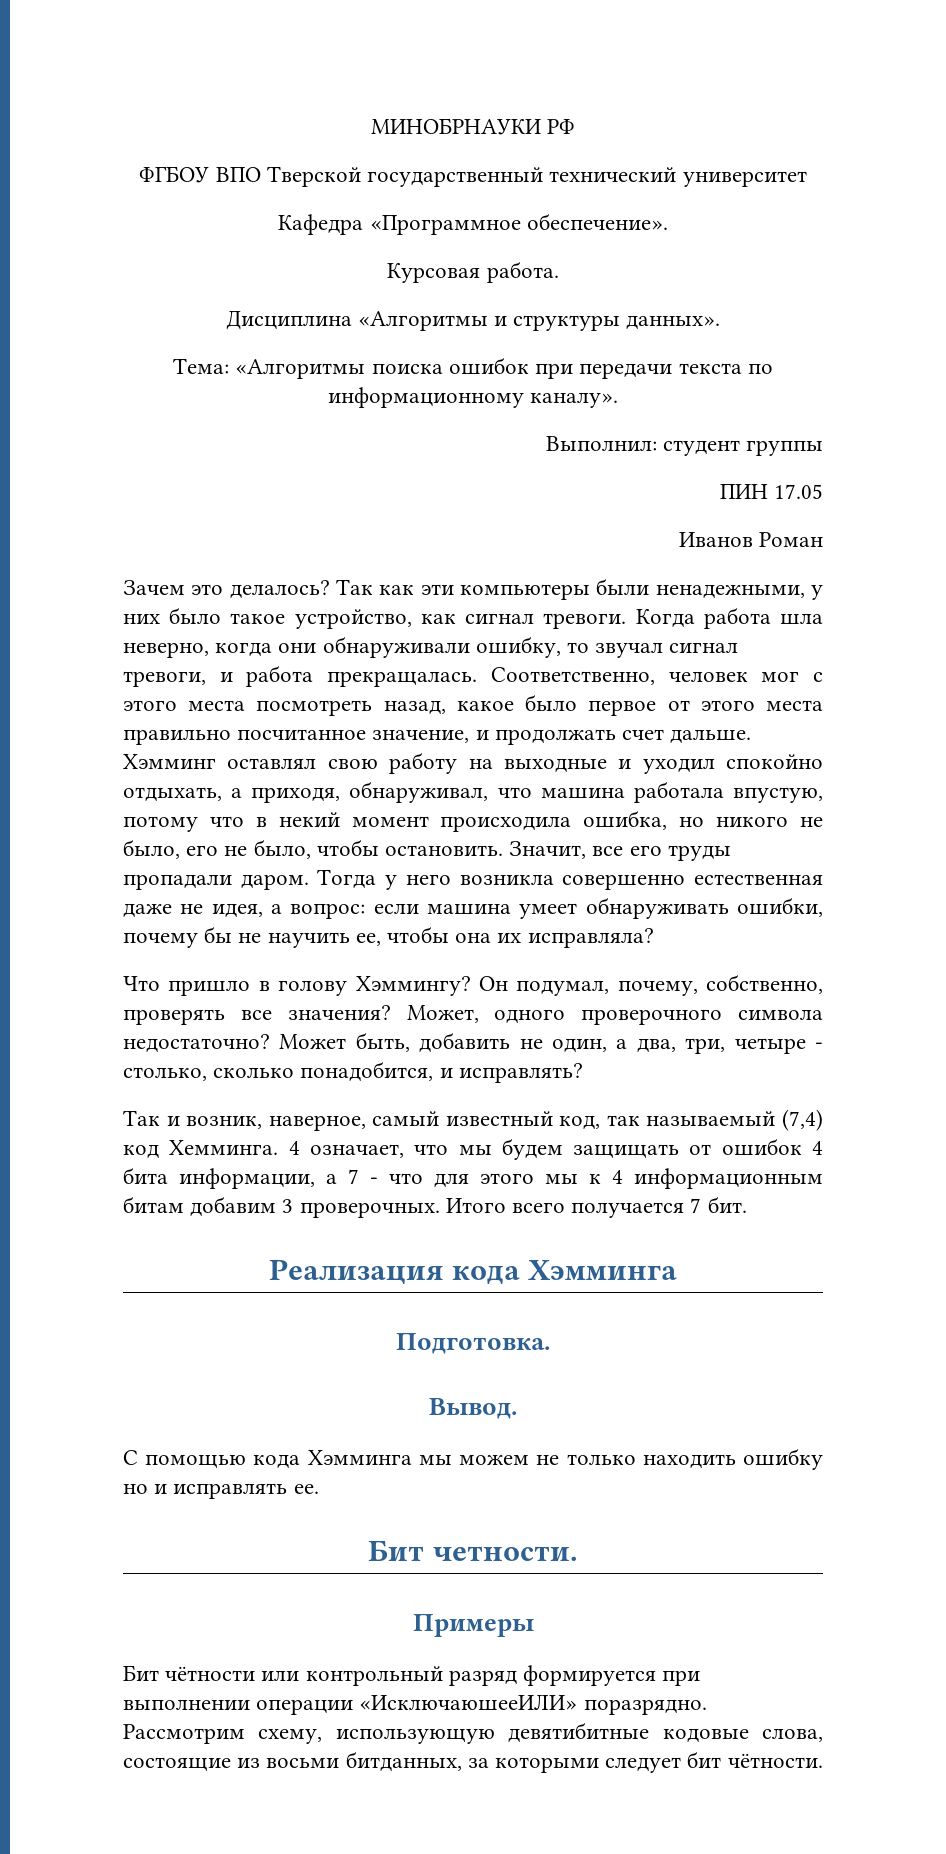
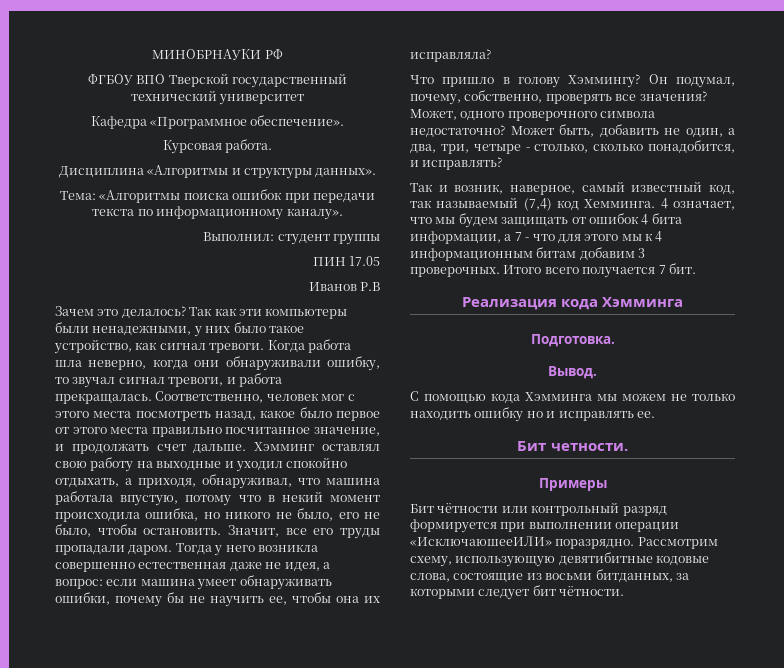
[759,532,823,547] Роман -> [360,282,380,291] Р.В

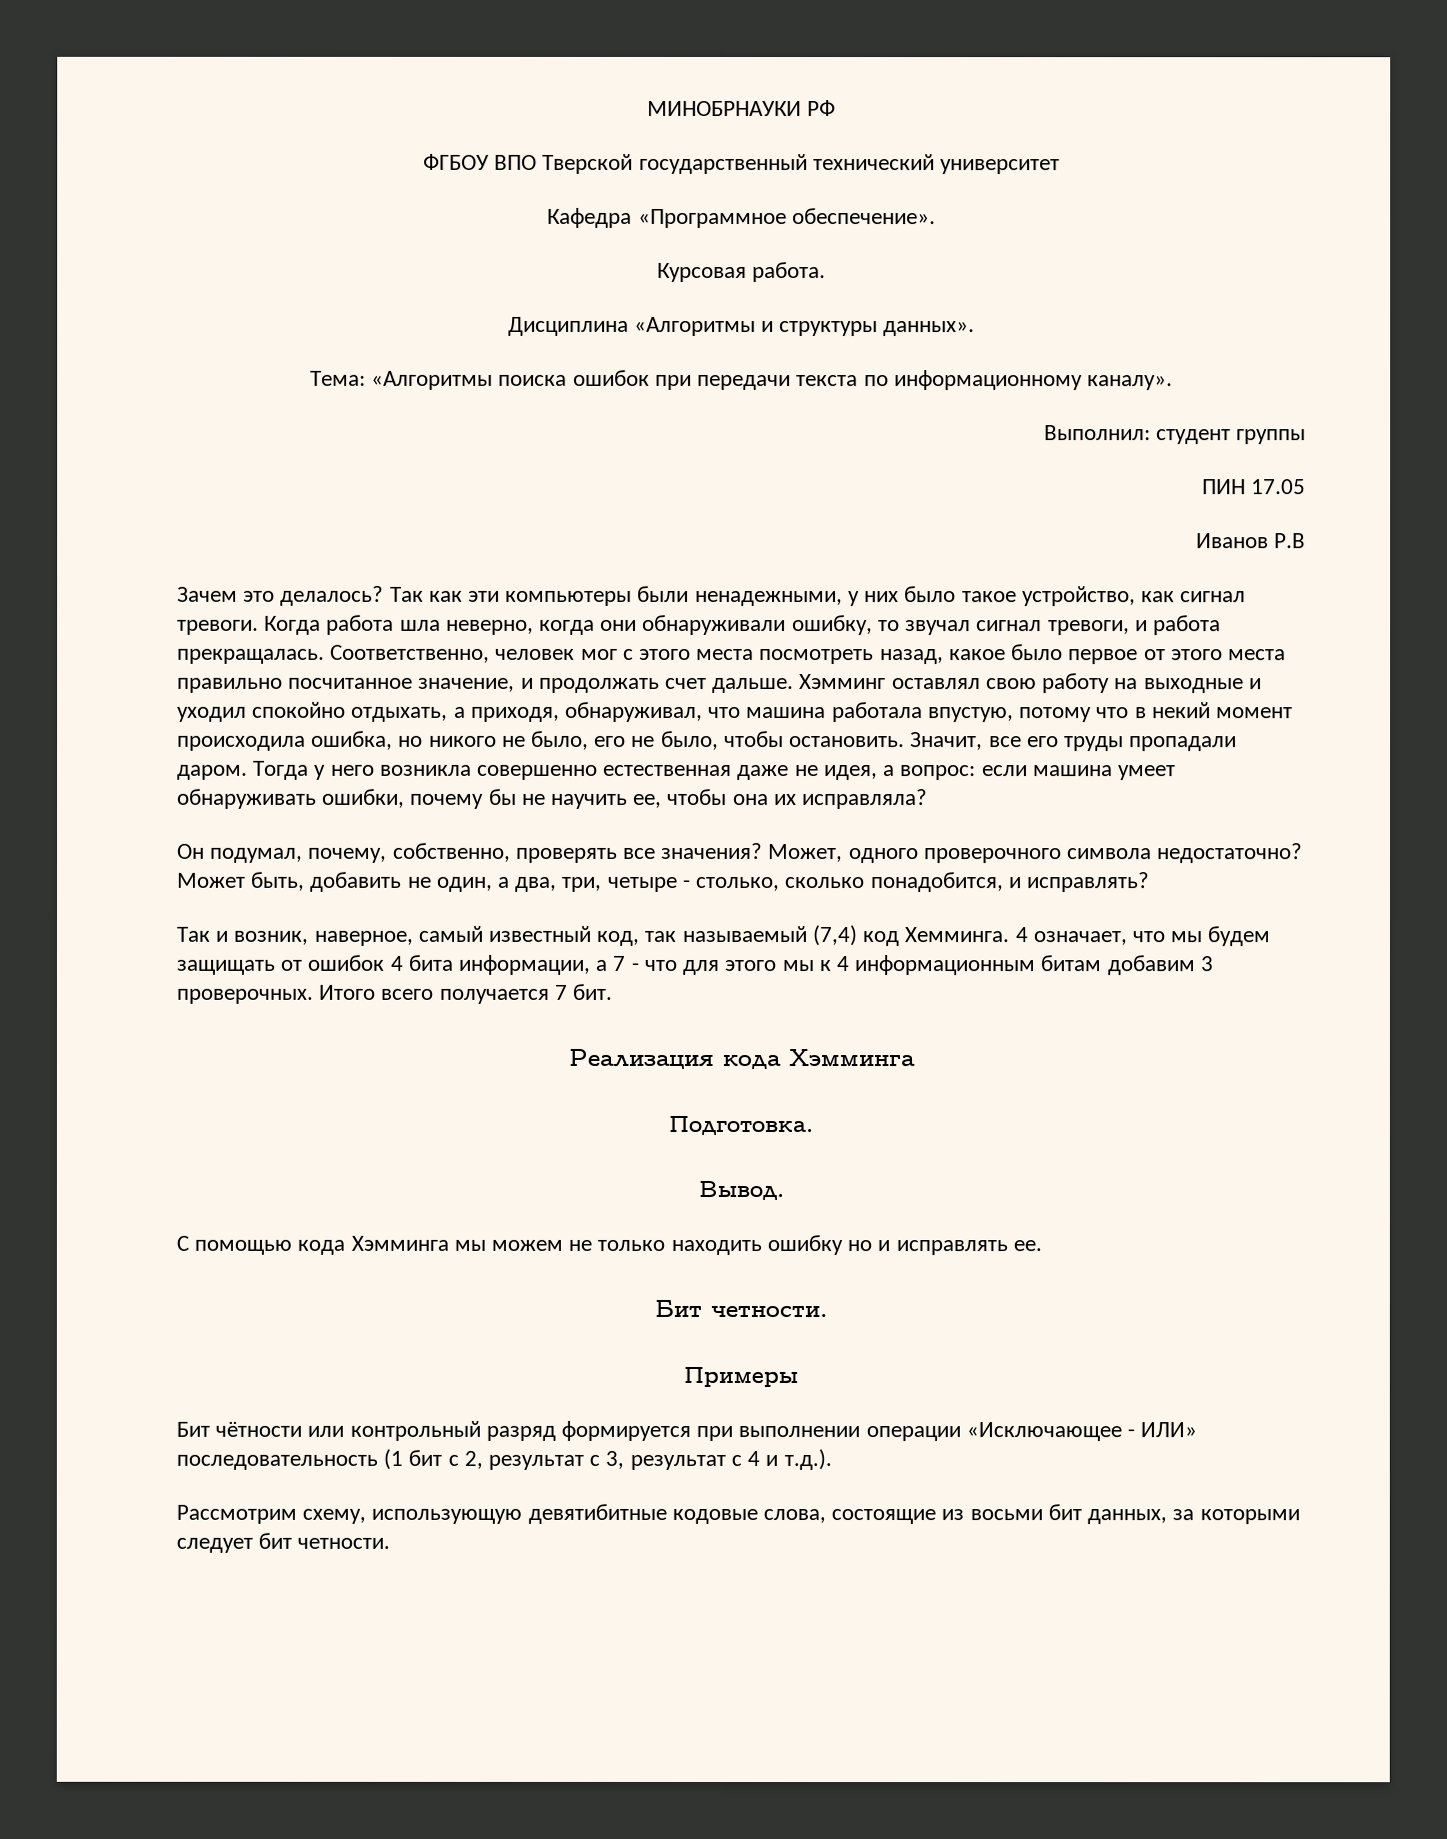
[410,74,641,88] Что пришло в голову Хэммингу? -> (929, 799) none
[410,536,635,549] «ИсключаюшееИЛИ» поразрядно. -> [965,1422,1198,1442] [176,1448,832,1471] «Исключающее - ИЛИ» последовательность (1 бит с 2, результат с 3, результат с 4 и т.д.). //
[595,569,673,583] битданных, -> [1047,1504,1168,1525] бит данных,
[559,586,625,596] чётности. -> [297,1537,391,1549] четности.

